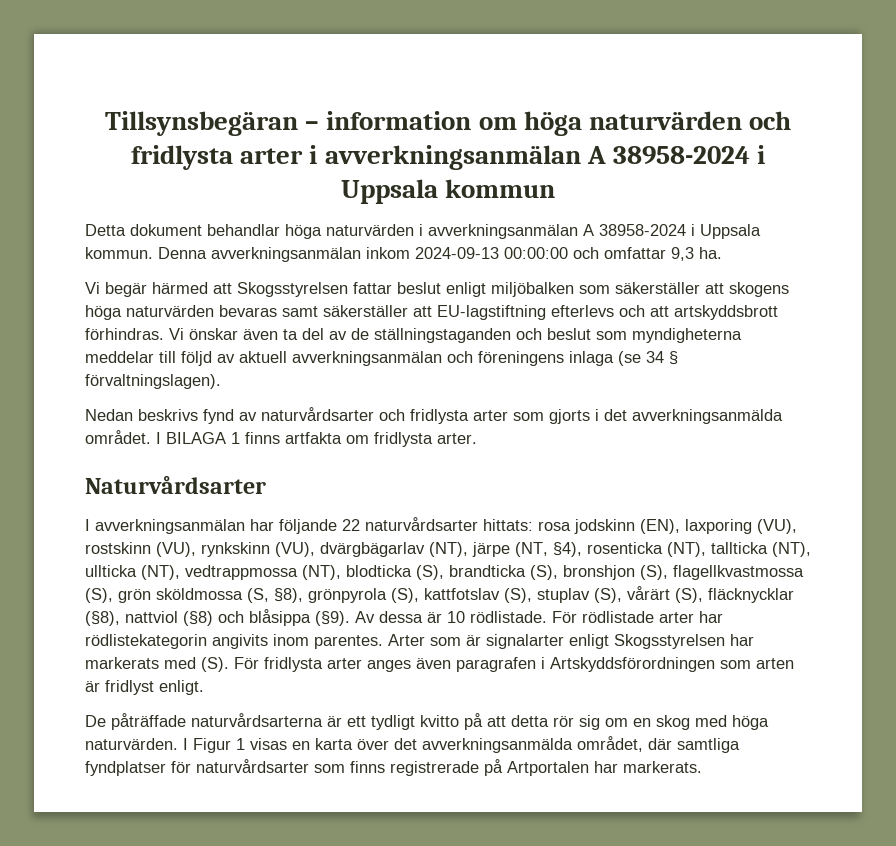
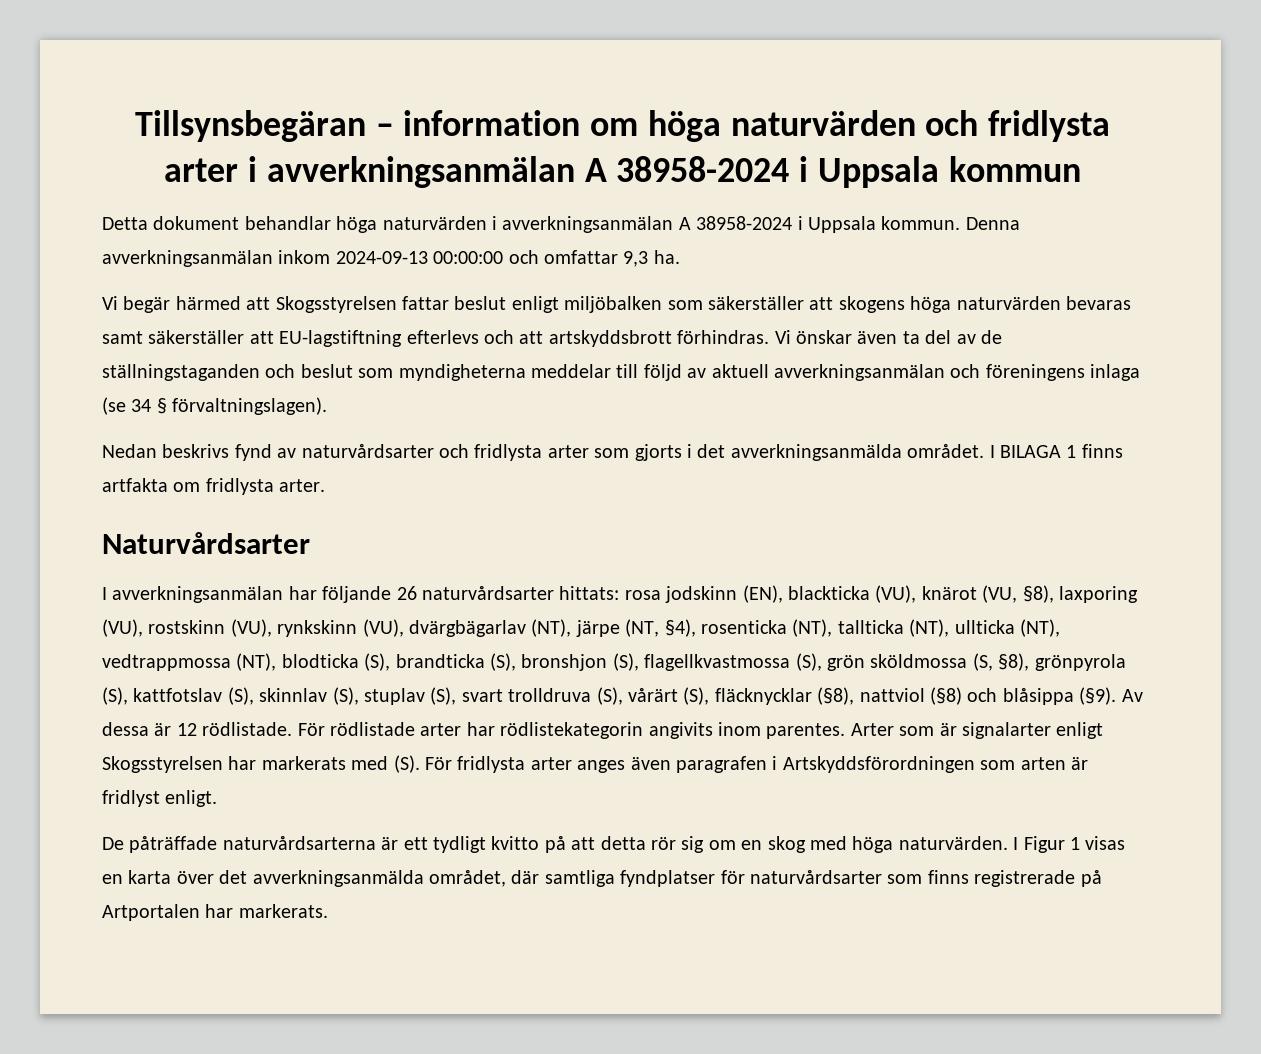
[342,519,360,531] 22 -> [396,586,417,600] 26
(680, 526) none -> [787,585,1054,603] blackticka (VU), knärot (VU, §8),
[537,588,590,603] stuplav -> [259,687,592,705] skinnlav (S), stuplav (S), svart trolldruva
[447,611,465,623] 10 -> [176,723,197,736] 12

